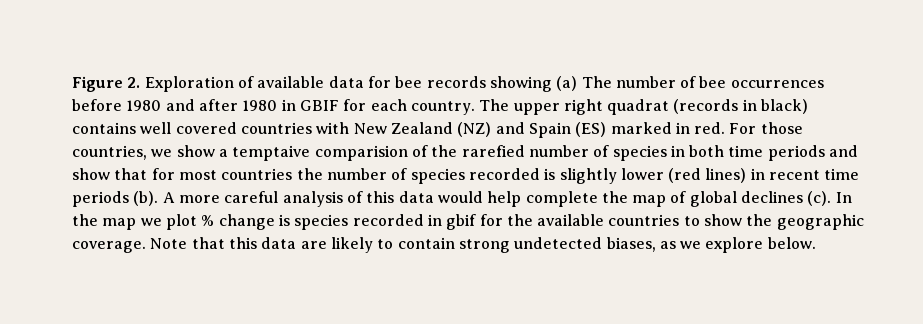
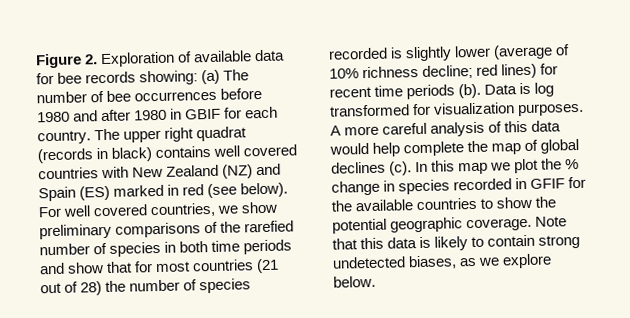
[489,76,552,92] showing -> [139,70,199,86] showing:
[694,122,803,134] [72,145,408,161] red. For those countries, we show a temptaive comparision -> [182,182,289,199] [38,201,279,218] [39,222,202,240] red (see below). For well covered countries, we show preliminary comparisons
(293, 174) none -> [256,258,280,274] [40,281,103,296] (21 out of 28)
[668,168,860,183] [72,191,159,207] (red lines) in recent time periods (b). -> [493,44,571,60] [329,63,559,79] [329,82,555,100] [329,102,585,117] (average of 10% richness decline; red lines) for recent time periods (b). Data is log transformed for visualization purposes.
[72,214,98,226] the -> [431,160,456,172] this
(197, 222) none -> [541,158,563,170] the
[278,214,290,226] is -> [383,180,396,192] in
[446,214,477,230] gbif -> [530,178,566,189] GFIF
(773, 220) none -> [332,218,387,234] potential
[300,241,327,249] are -> [419,236,432,249] is

